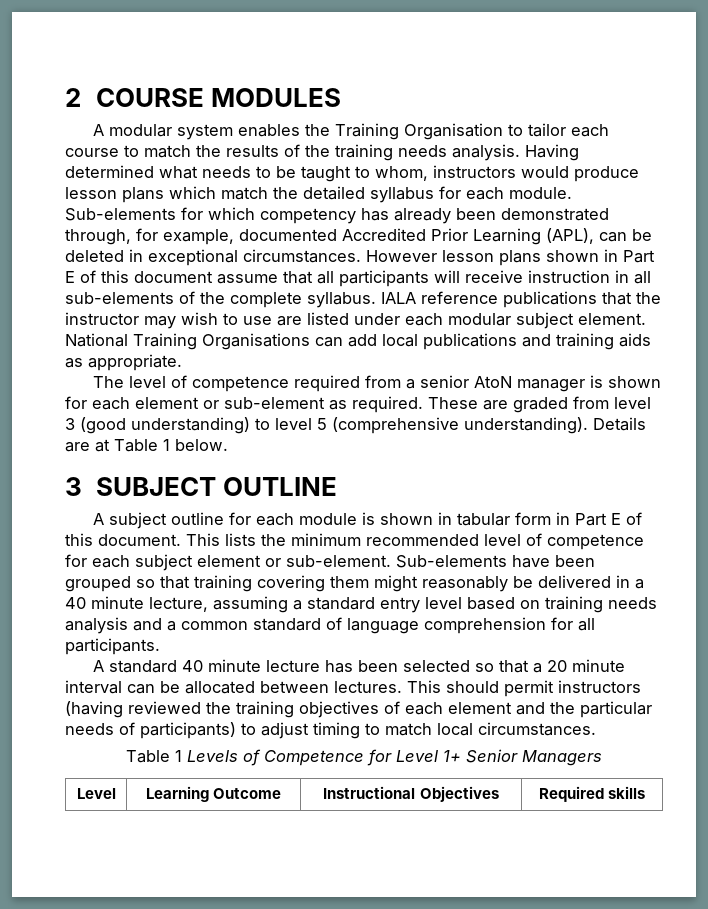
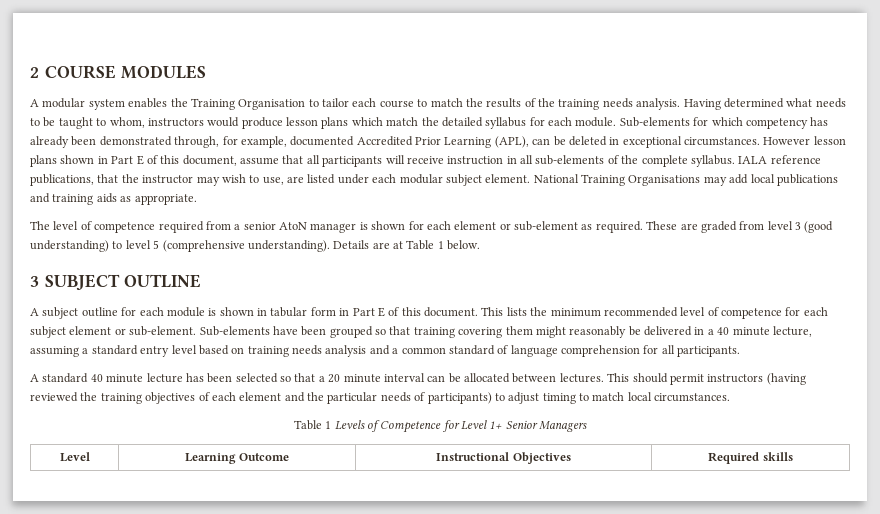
[134,271,213,283] document -> [182,155,237,166] document,
[503,291,597,308] publications -> [30,174,94,186] publications,
[243,316,272,325] use -> [262,177,284,185] use,
[315,337,343,347] can -> [703,176,727,186] may

